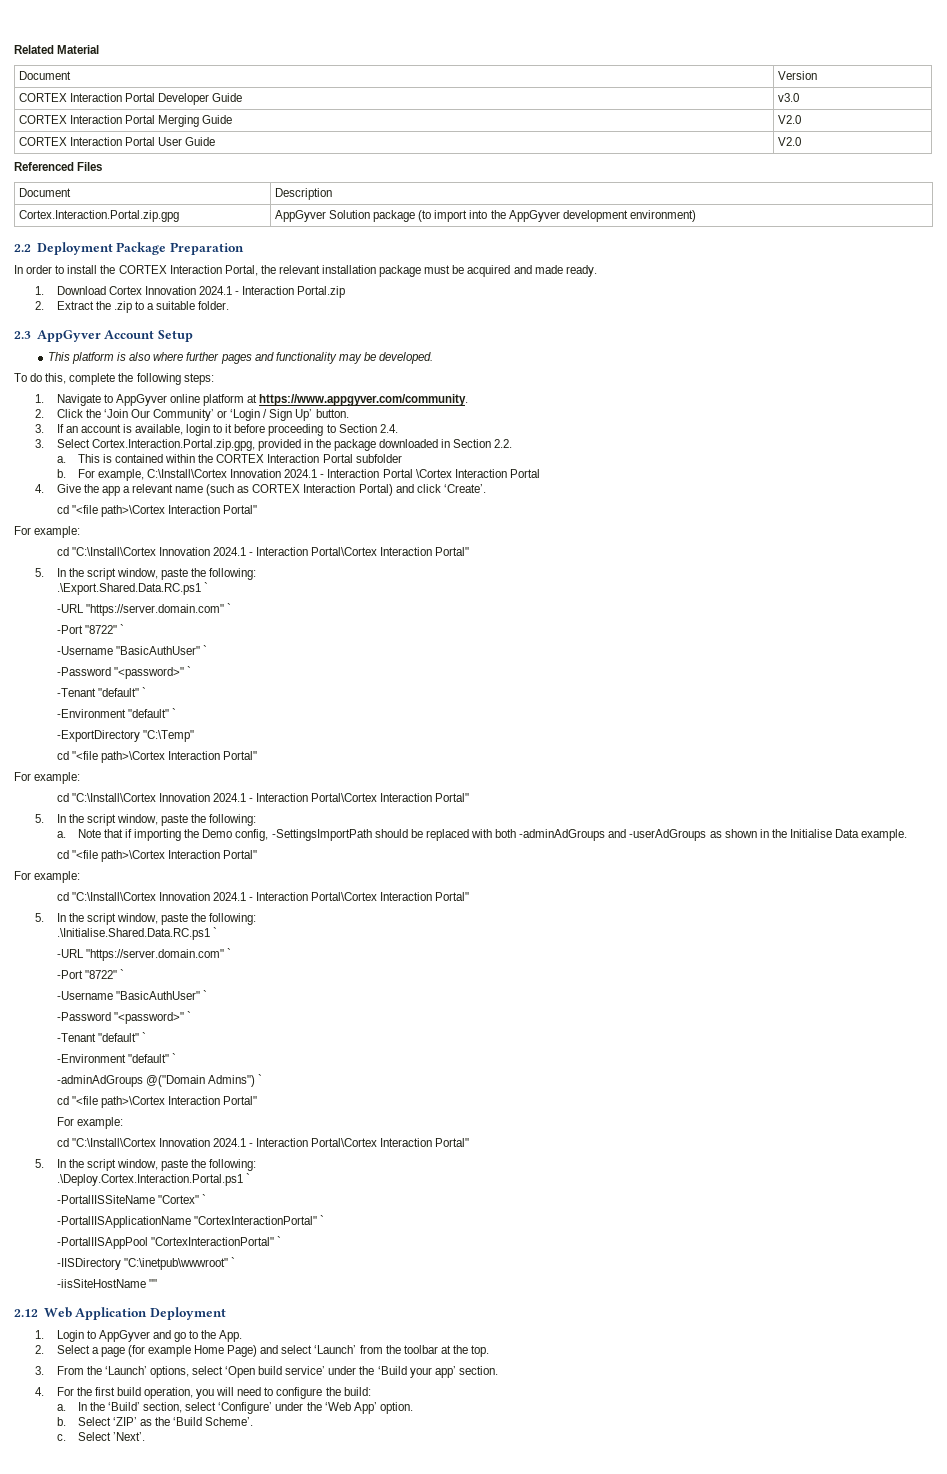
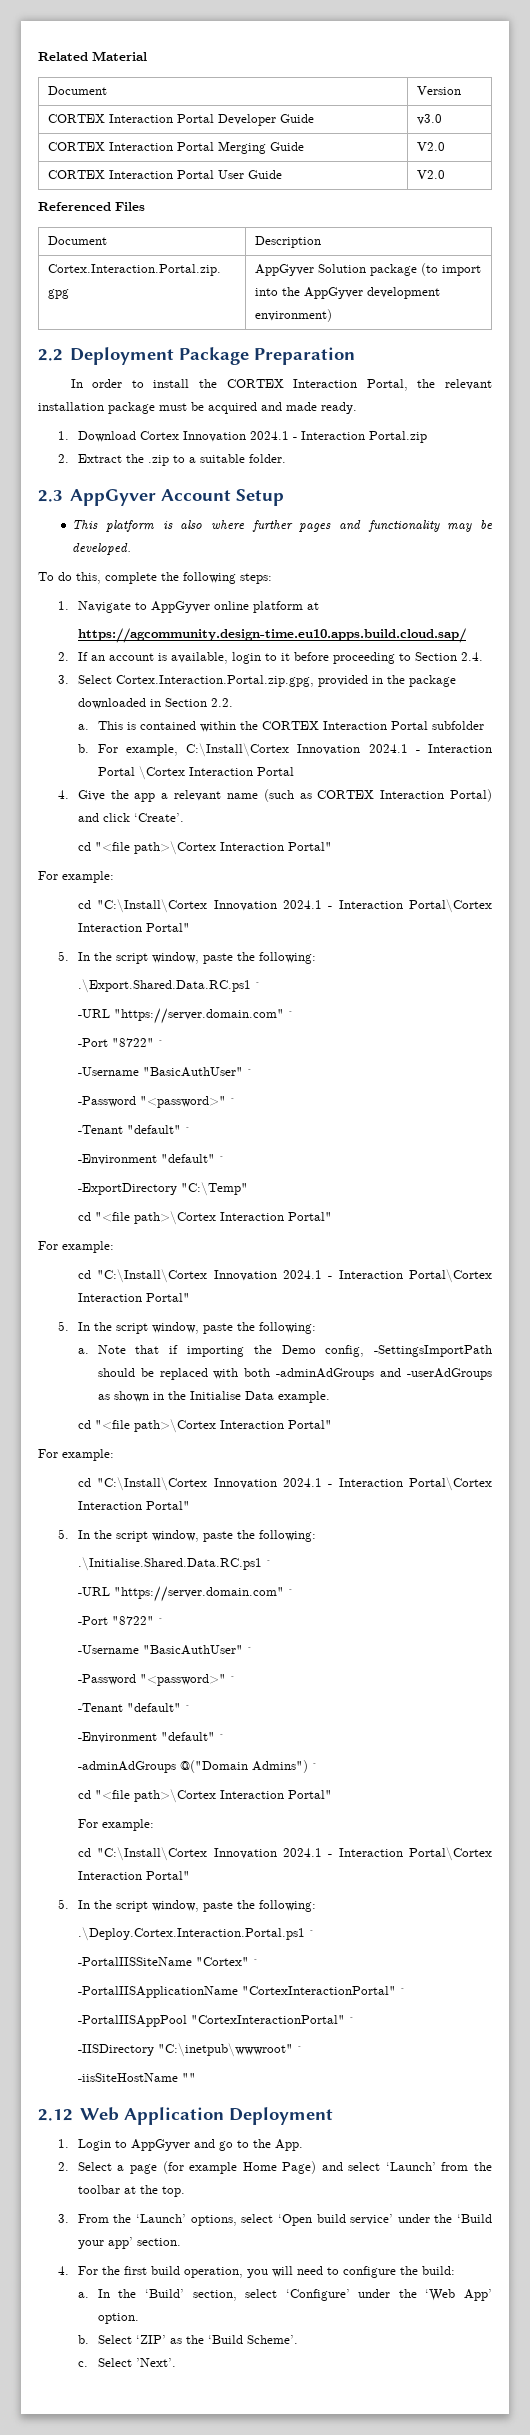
[259,394,469,406] [35,409,349,421] [35,424,45,433] https://www.appgyver.com/community. // 2. Click the ‘Join Our Community’ or ‘Login / Sign Up’ button. // 3. -> [77,628,466,643] [57,652,69,661] // https://agcommunity.design-time.eu10.apps.build.cloud.sap/ // 2.

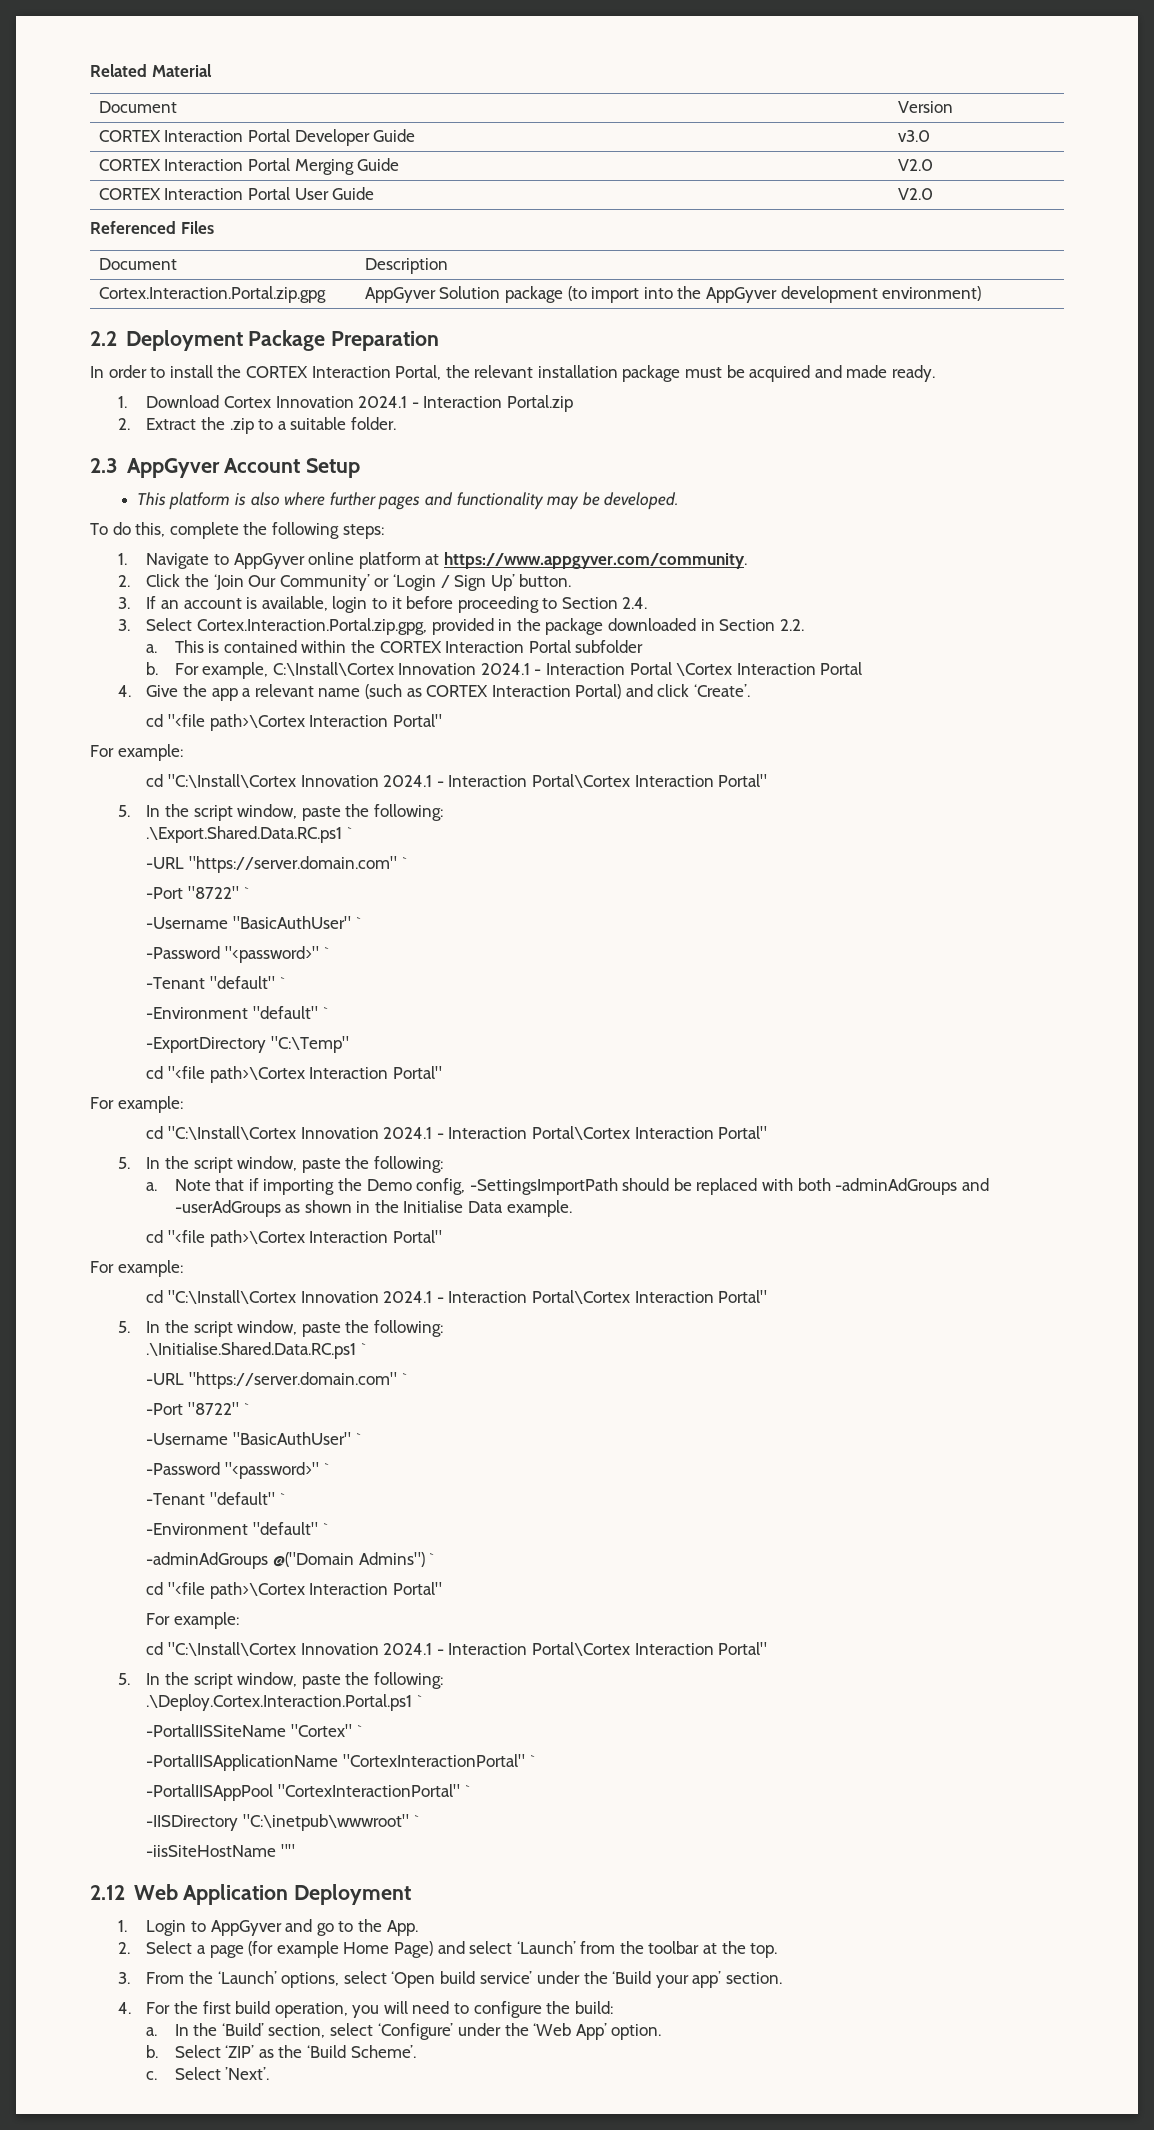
[77,628,466,643] [57,652,69,661] // https://agcommunity.design-time.eu10.apps.build.cloud.sap/ // 2. -> [443,552,747,569] [118,574,572,591] [118,597,131,609] https://www.appgyver.com/community. // 2. Click the ‘Join Our Community’ or ‘Login / Sign Up’ button. // 3.

